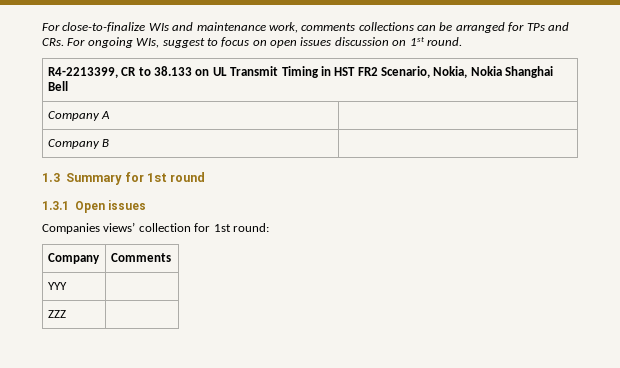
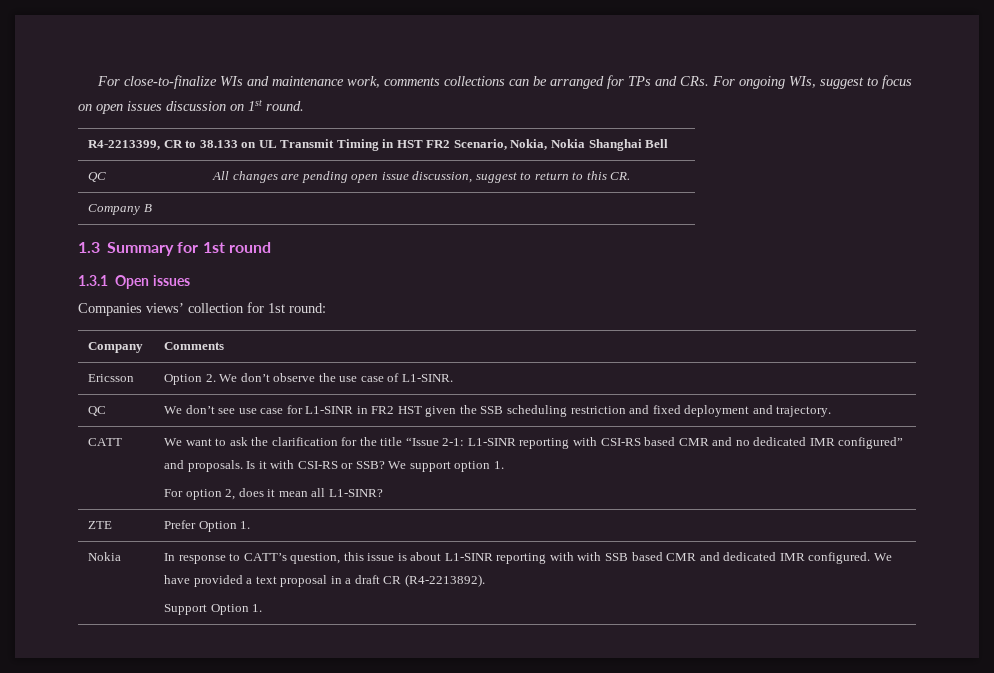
[47,111,111,121] Company A | -> [88,172,107,182] [212,171,631,183] QC | All changes are pending open issue discussion, suggest to return to this CR.
[47,282,67,290] [47,310,66,318] YYY | // ZZZ | -> [88,374,135,382] [164,373,453,385] [88,406,107,416] [164,405,832,417] [88,438,123,446] [164,437,904,449] [164,460,504,472] [164,488,383,500] [88,521,113,529] [164,520,251,532] [88,552,122,561] [164,552,892,564] [164,574,485,587] [164,604,263,615] Ericsson | Option 2. We don’t observe the use case of L1-SINR. // QC | We don’t see use case for L1-SINR in FR2 HST given the SSB scheduling restriction and fixed deployment and trajectory. // CATT | We want to ask the clarification for the title “Issue 2-1: L1-SINR reporting with CSI-RS based CMR and no dedicated IMR configured” and proposals. Is it with CSI-RS or SSB? We support option 1. // For option 2, does it mean all L1-SINR? // ZTE | Prefer Option 1. // Nokia | In response to CATT’s question, this issue is about L1-SINR reporting with with SSB based CMR and dedicated IMR configured. We have provided a text proposal in a draft CR (R4-2213892). // Support Option 1.

